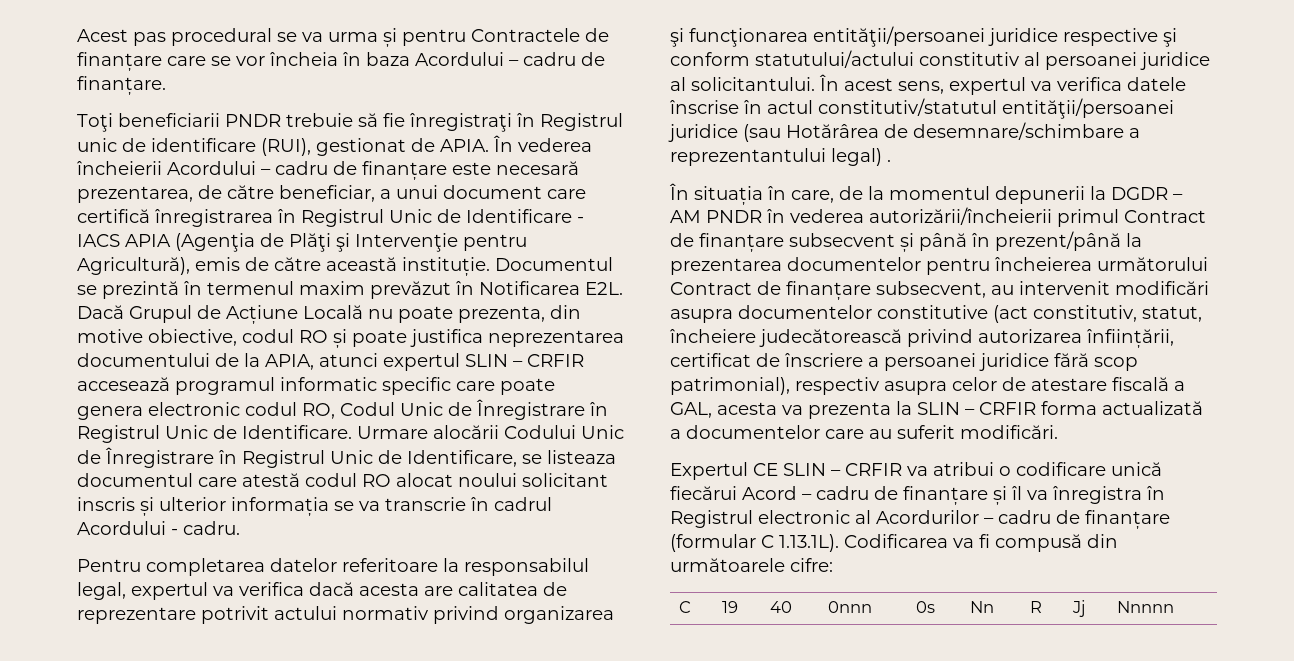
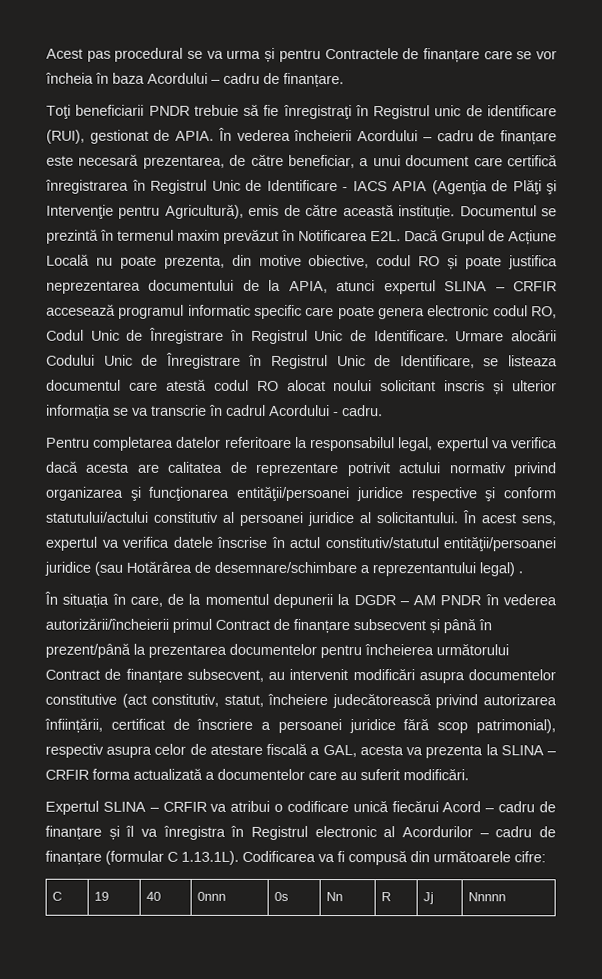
[465,354,508,367] SLIN -> [444,281,488,292] SLINA
[917,402,960,415] SLIN -> [500,745,544,756] SLINA
[753,463,826,476] CE SLIN -> [102,801,146,812] SLINA

